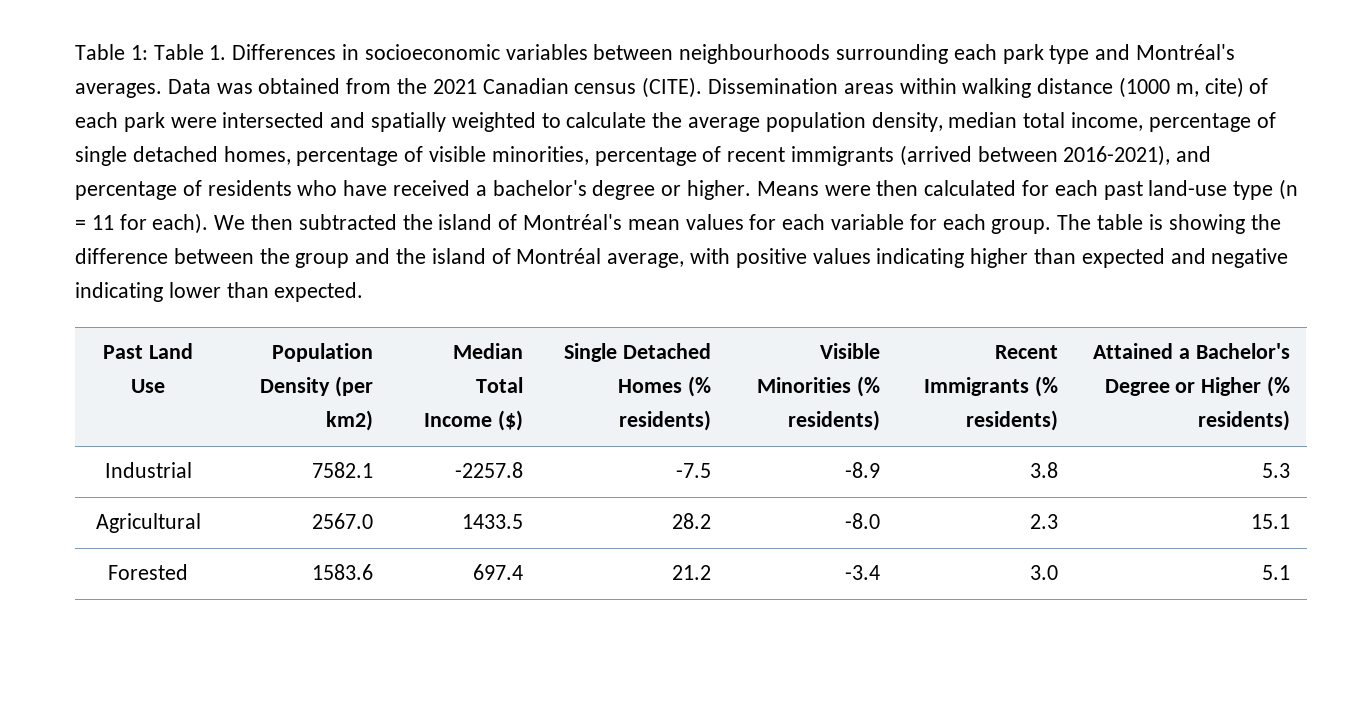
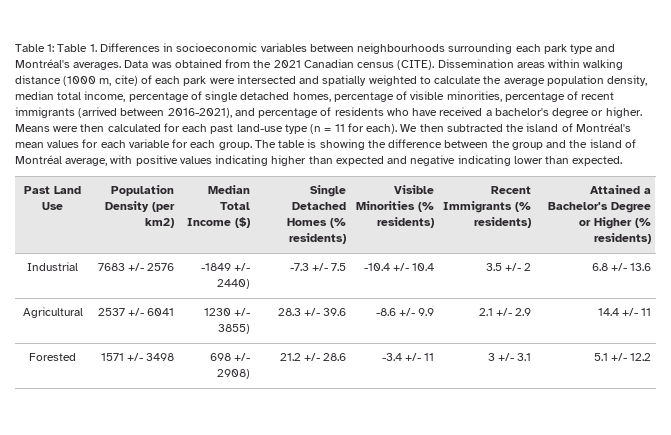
[312,462,374,478] [455,462,524,478] [676,463,712,478] [845,462,881,478] [1030,462,1059,478] [1262,463,1291,478] [95,513,201,533] [312,513,374,529] [462,514,524,529] [672,513,712,529] [845,513,881,529] [1030,514,1059,529] [1251,514,1291,529] [108,564,188,580] [312,564,374,580] [473,564,524,580] 7582.1 | -2257.8 | -7.5 | -8.9 | 3.8 | 5.3 // Agricultural | 2567.0 | 1433.5 | 28.2 | -8.0 | 2.3 | 15.1 // Forested | 1583.6 | 697.4 -> [97,263,175,271] [200,263,251,271] [217,279,251,289] [289,263,347,271] [363,263,435,271] [485,263,532,271] [591,263,652,271] [22,307,83,318] [97,308,175,316] [203,308,251,316] [218,324,251,334] [277,308,347,316] [375,308,435,316] [478,308,532,316] [597,308,652,316] [29,353,76,361] [100,353,175,361] [209,353,251,361] [217,369,251,379] 7683 +/- 2576 | -1849 +/- 2440) | -7.3 +/- 7.5 | -10.4 +/- 10.4 | 3.5 +/- 2 | 6.8 +/- 13.6 // Agricultural | 2537 +/- 6041 | 1230 +/- 3855) | 28.3 +/- 39.6 | -8.6 +/- 9.9 | 2.1 +/- 2.9 | 14.4 +/- 11 // Forested | 1571 +/- 3498 | 698 +/- 2908)
(712, 572) none -> [303,353,347,361] +/- 28.6
[1030,565,1059,580] | 3.0 -> [404,353,435,361] [487,353,532,361] +/- 11 | 3 +/- 3.1
(1291, 572) none -> [610,353,652,361] +/- 12.2

